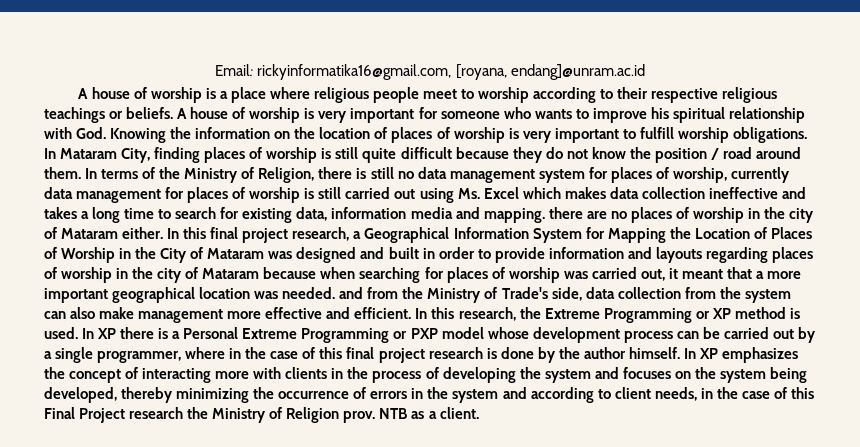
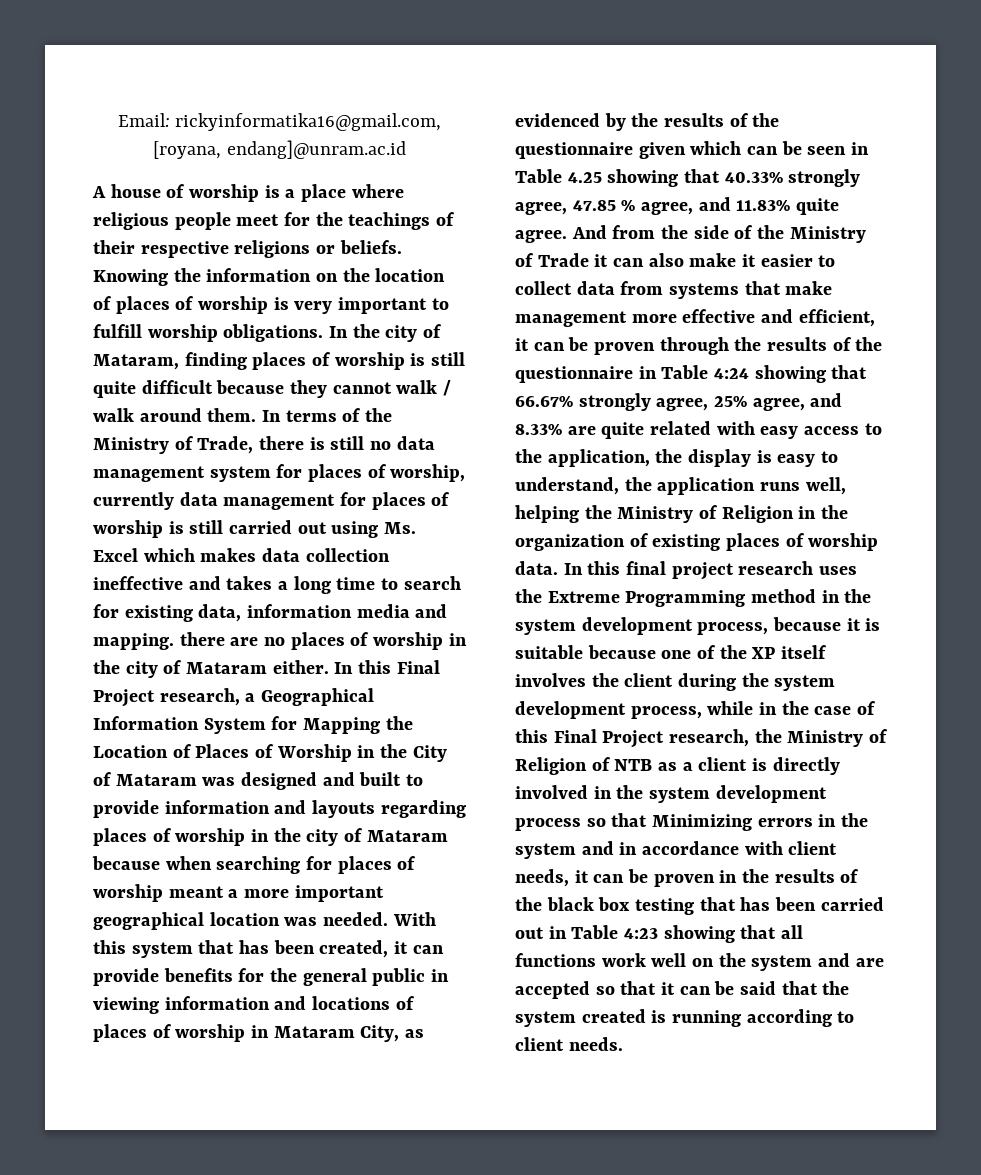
[461,87,778,103] [44,107,805,123] [44,127,107,139] to worship according to their respective religious teachings or beliefs. A house of worship is very important for someone who wants to improve his spiritual relationship with God. -> [284,212,456,230] [93,240,402,258] for the teachings of their respective religions or beliefs.
[60,148,151,163] Mataram City, -> [352,324,443,342] [93,354,179,370] the city of Mataram,
[545,147,752,163] do not know the position / road -> [332,380,452,396] [93,408,134,422] cannot walk / walk
[258,167,315,183] Religion, -> [197,436,254,454] Trade,
[210,227,289,243] final project -> [396,660,440,674] [93,689,155,707] Final Project
[422,247,475,259] in order -> (402, 779) none
[563,267,752,281] was carried out, it meant that -> [168,886,224,898] meant
[339,287,791,303] [44,307,800,323] [44,327,816,343] [44,347,798,363] [44,367,807,383] [44,387,697,403] and from the Ministry of Trade's side, data collection from the system can also make management more effective and efficient. In this research, the Extreme Programming or XP method is used. In XP there is a Personal Extreme Programming or PXP model whose development process can be carried out by a single programmer, where in the case of this final project research is done by the author himself. In XP emphasizes the concept of interacting more with clients in the process of developing the system and focuses on the system being developed, thereby minimizing the occurrence of errors in the system and according to client needs, -> [392,912,436,926] [93,940,444,958] [93,968,450,986] [93,996,415,1014] [93,1024,425,1042] [515,113,780,131] [515,141,870,159] [515,169,861,187] [515,197,840,215] [515,225,866,243] [515,253,836,267] [515,281,833,299] [515,309,875,327] [515,337,883,355] [515,365,868,383] [515,393,843,411] [515,421,882,439] [515,449,839,467] [515,477,846,495] [515,505,849,523] [515,533,879,551] [515,561,858,580] [515,589,872,607] [515,617,881,635] [515,645,828,659] [515,673,836,691] [515,701,754,719] With this system that has been created, it can provide benefits for the general public in viewing information and locations of places of worship in Mataram City, as evidenced by the results of the questionnaire given which can be seen in Table 4.25 showing that 40.33% strongly agree, 47.85 % agree, and 11.83% quite agree. And from the side of the Ministry of Trade it can also make it easier to collect data from systems that make management more effective and efficient, it can be proven through the results of the questionnaire in Table 4:24 showing that 66.67% strongly agree, 25% agree, and 8.33% are quite related with easy access to the application, the display is easy to understand, the application runs well, helping the Ministry of Religion in the organization of existing places of worship data. In this final project research uses the Extreme Programming method in the system development process, because it is suitable because one of the XP itself involves the client during the system development process, while
[129,407,376,423] research the Ministry of Religion prov. -> [669,729,889,747] [515,757,611,775] research, the Ministry of Religion of
[439,407,479,419] client. -> [698,757,840,775] [515,785,827,803] [515,813,869,831] [515,841,838,859] [515,869,860,887] [515,897,884,915] [515,925,804,943] [515,953,884,971] [515,981,850,999] [515,1009,855,1027] [515,1037,623,1051] client is directly involved in the system development process so that Minimizing errors in the system and in accordance with client needs, it can be proven in the results of the black box testing that has been carried out in Table 4:23 showing that all functions work well on the system and are accepted so that it can be said that the system created is running according to client needs.

